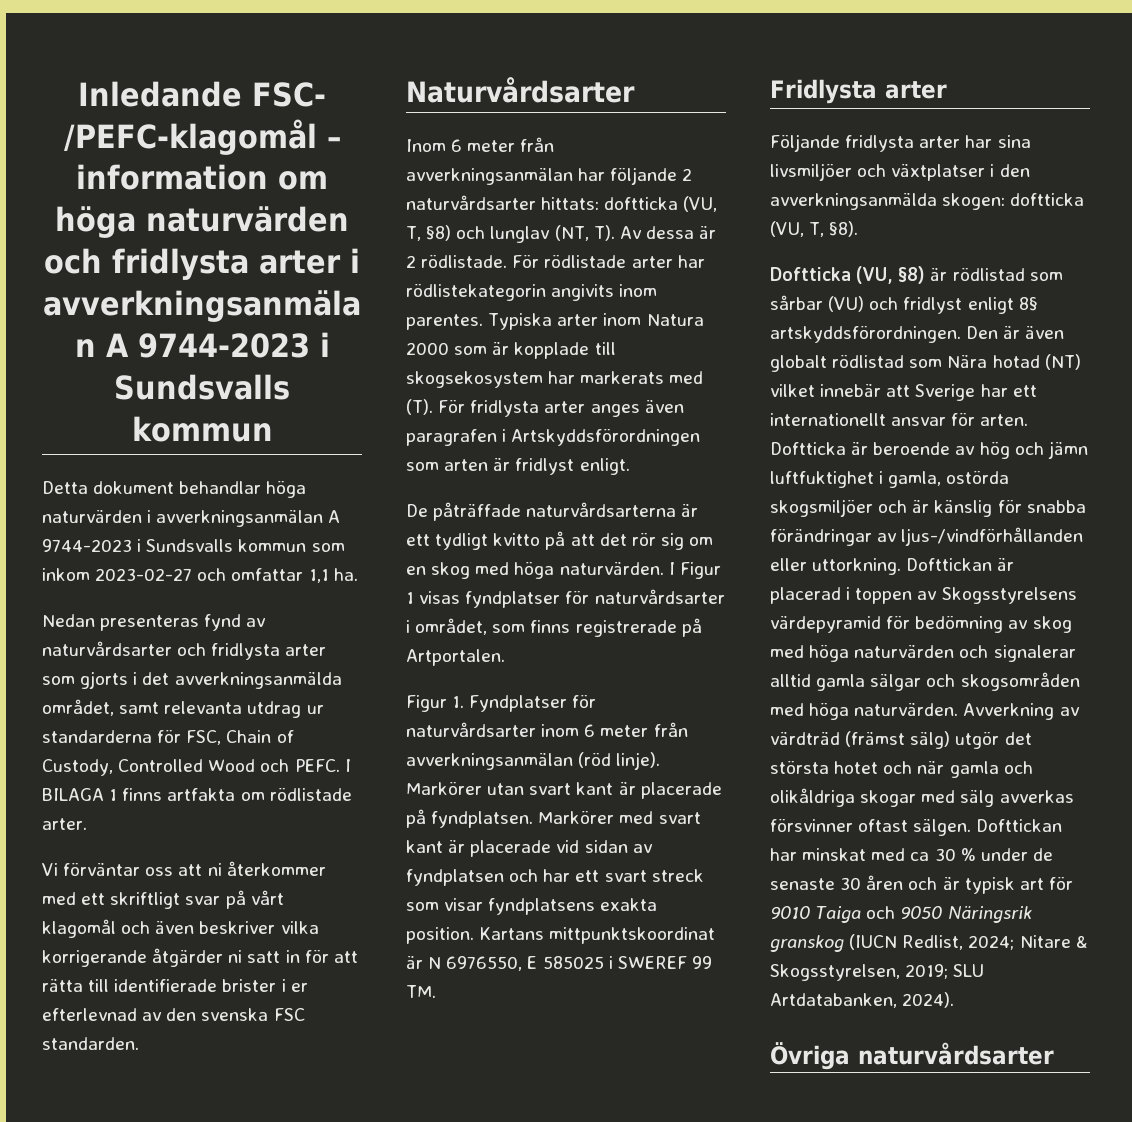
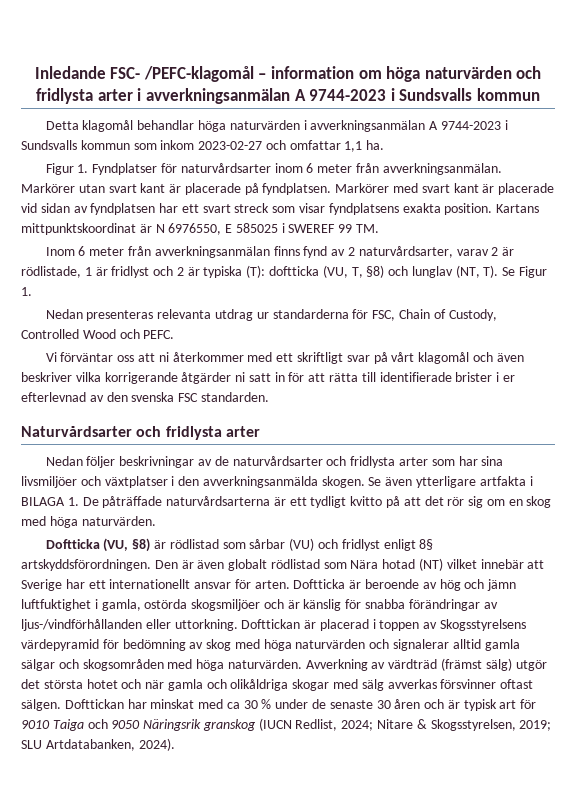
[93,481,175,494] dokument -> [82,120,134,132] klagomål
[42,614,267,631] [42,641,327,660] [42,671,342,689] [42,699,160,716] Nedan presenteras fynd av naturvårdsarter och fridlysta arter som gjorts i det avverkningsanmälda området, samt -> [45,163,502,175] [21,183,555,195] [21,203,540,215] [21,223,380,235] [45,246,515,258] [21,265,548,278] [21,287,32,296] [45,309,154,321] Figur 1. Fyndplatser för naturvårdsarter inom 6 meter från avverkningsanmälan. Markörer utan svart kant är placerade på fyndplatsen. Markörer med svart kant är placerade vid sidan av fyndplatsen har ett svart streck som visar fyndplatsens exakta position. Kartans mittpunktskoordinat är N 6976550, E 585025 i SWEREF 99 TM. // Inom 6 meter från avverkningsanmälan finns fynd av 2 naturvårdsarter, varav 2 är rödlistade, 1 är fridlyst och 2 är typiska (T): doftticka (VU, T, §8) och lunglav (NT, T). Se Figur 1. // Nedan presenteras
[344,759,351,772] [42,787,352,801] [42,818,87,830] I BILAGA 1 finns artfakta om rödlistade arter. -> (175, 334) none
[406,137,555,152] [406,167,693,185] [406,195,718,212] [406,225,717,243] [406,254,705,268] [406,283,658,301] [406,313,704,330] [406,342,616,359] [406,371,704,388] [406,399,684,417] [406,428,701,446] [406,458,630,475] // Inom 6 meter från avverkningsanmälan har följande 2 naturvårdsarter hittats: doftticka (VU, T, §8) och lunglav (NT, T). Av dessa är 2 rödlistade. För rödlistade arter har rödlistekategorin angivits inom parentes. Typiska arter inom Natura 2000 som är kopplade till skogsekosystem har markerats med (T). För fridlysta arter anges även paragrafen i Artskyddsförordningen som arten är fridlyst enligt. // -> [136,426,260,440] [45,456,504,468] [21,476,533,488] [21,497,79,506] och fridlysta arter // Nedan följer beskrivningar av de naturvårdsarter och fridlysta arter som har sina livsmiljöer och växtplatser i den avverkningsanmälda skogen. Se även ytterligare artfakta i BILAGA 1.
[668,562,721,579] [406,589,725,608] [406,618,702,637] [406,649,505,666] [406,694,597,712] [406,722,688,737] [406,752,661,770] [406,781,722,799] [406,809,701,828] [406,840,653,857] [406,869,704,886] [406,898,658,915] [406,927,716,944] [406,956,712,971] [406,985,436,998] [770,79,947,104] [770,134,1031,152] [770,163,1030,181] [770,193,1085,210] [770,221,859,237] I Figur 1 visas fyndplatser för naturvårdsarter i området, som finns registrerade på Artportalen. // Figur 1. Fyndplatser för naturvårdsarter inom 6 meter från avverkningsanmälan (röd linje). Markörer utan svart kant är placerade på fyndplatsen. Markörer med svart kant är placerade vid sidan av fyndplatsen och har ett svart streck som visar fyndplatsens exakta position. Kartans mittpunktskoordinat är N 6976550, E 585025 i SWEREF 99 TM. // Fridlysta arter // Följande fridlysta arter har sina livsmiljöer och växtplatser i den avverkningsanmälda skogen: doftticka (VU, T, §8). -> (156, 521) none
[770,1042,1054,1070] // Övriga naturvårdsarter -> (175, 744) none

